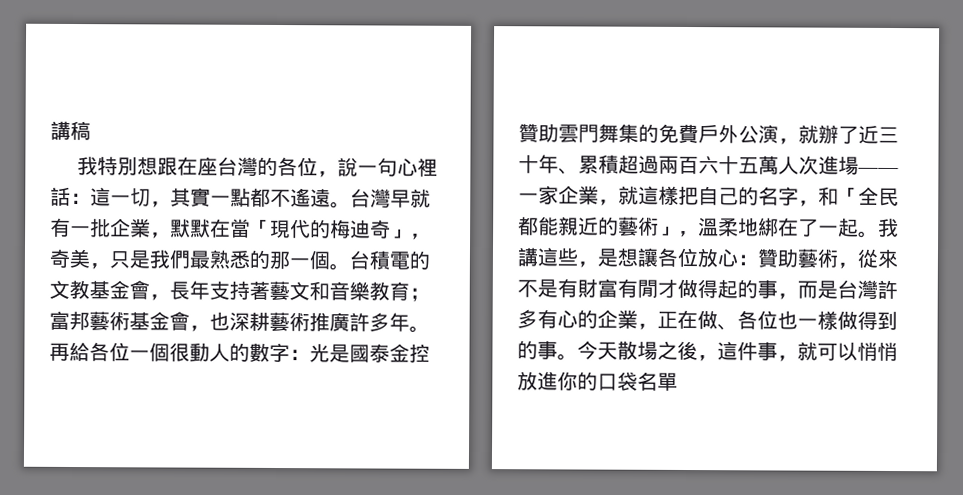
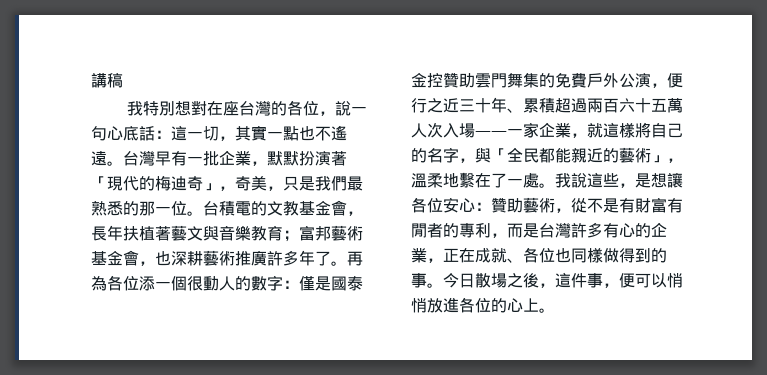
[157,157,179,176] 跟 -> [191,101,208,116] 對
[417,157,439,177] 裡 -> [123,126,139,141] 底
[250,187,271,207] 都 -> [299,126,315,141] 也
[410,188,431,208] 就 -> (171, 158) none
[210,218,251,238] 在當 -> [299,151,347,166] 扮演著
[309,250,330,270] 個 -> [171,201,187,216] 位
[209,280,330,301] 支持著藝文和 -> [123,225,219,241] 扶植著藝文與
[409,325,430,333] [49,341,130,362] 。再給各位 -> [315,251,363,266] [91,275,155,291] 了。再為各位添
[309,343,330,363] 光 -> [299,276,315,291] 僅
[798,124,859,144] 就辦了 -> [667,73,683,88] [411,98,443,113] 便行之
[818,155,839,175] 進 -> [443,123,459,138] 入
[678,185,699,206] 把 -> [635,122,651,138] 將
[818,186,839,206] 和 -> [475,148,491,163] 與
[758,217,899,238] [517,247,539,267] 綁在了一起。我講 -> [459,172,587,188] 繫在了一處。我說
[697,248,718,268] 放 -> [443,197,459,213] 安
[877,248,898,269] 來 -> (587, 205) none
[657,278,778,299] 才做得起的事 -> [427,223,491,238] 者的專利
[697,310,718,330] 做 -> [475,248,507,263] 成就
[797,318,818,328] 一 -> [571,248,587,263] 同
[597,341,618,360] 天 -> [459,273,475,288] 日
[797,341,818,361] 就 -> [619,273,635,288] 便
[557,371,678,391] 你的口袋名單 -> [459,297,555,313] 各位的心上。

